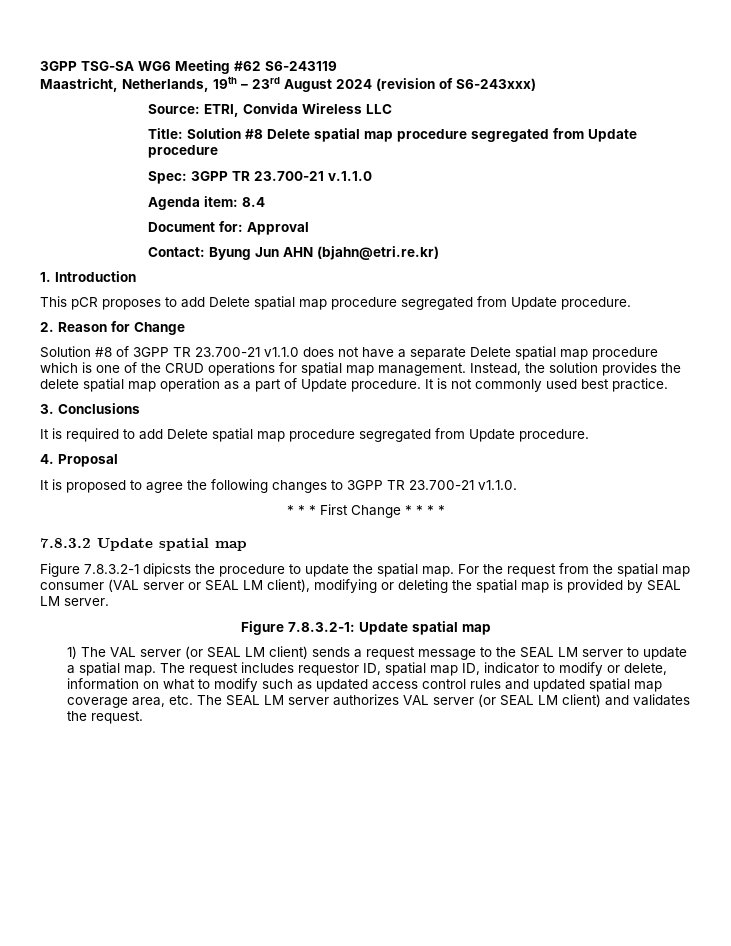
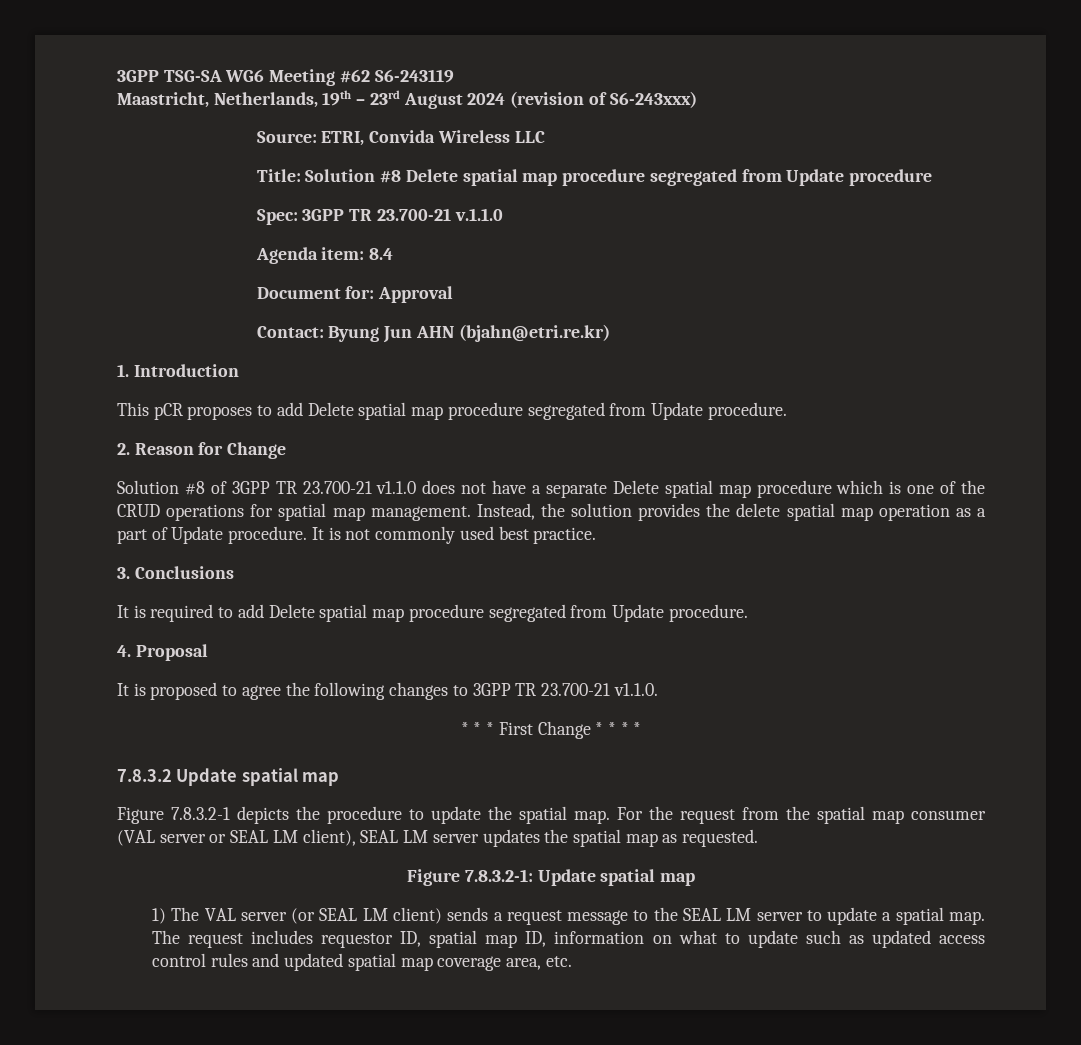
[143,563,191,577] dipicsts -> [237,806,289,824] depicts
[314,579,681,593] [40,596,109,606] modifying or deleting the spatial map is provided by SEAL LM server. -> [360,829,759,847] SEAL LM server updates the spatial map as requested.
[483,662,667,676] indicator to modify or delete, -> (547, 939) none
[213,678,258,692] modify -> [747,930,798,948] update
[196,694,690,707] [66,711,143,724] The SEAL LM server authorizes VAL server (or SEAL LM client) and validates the request. -> (572, 961) none

